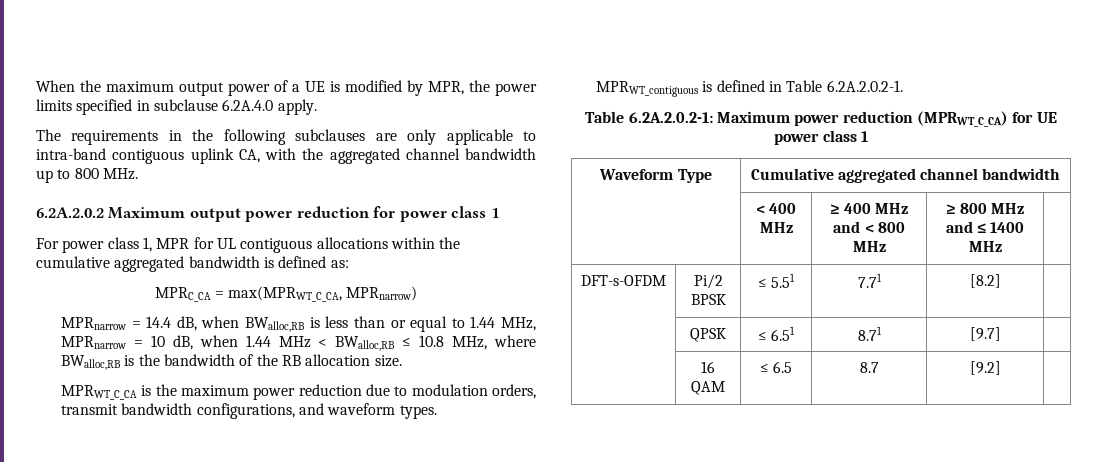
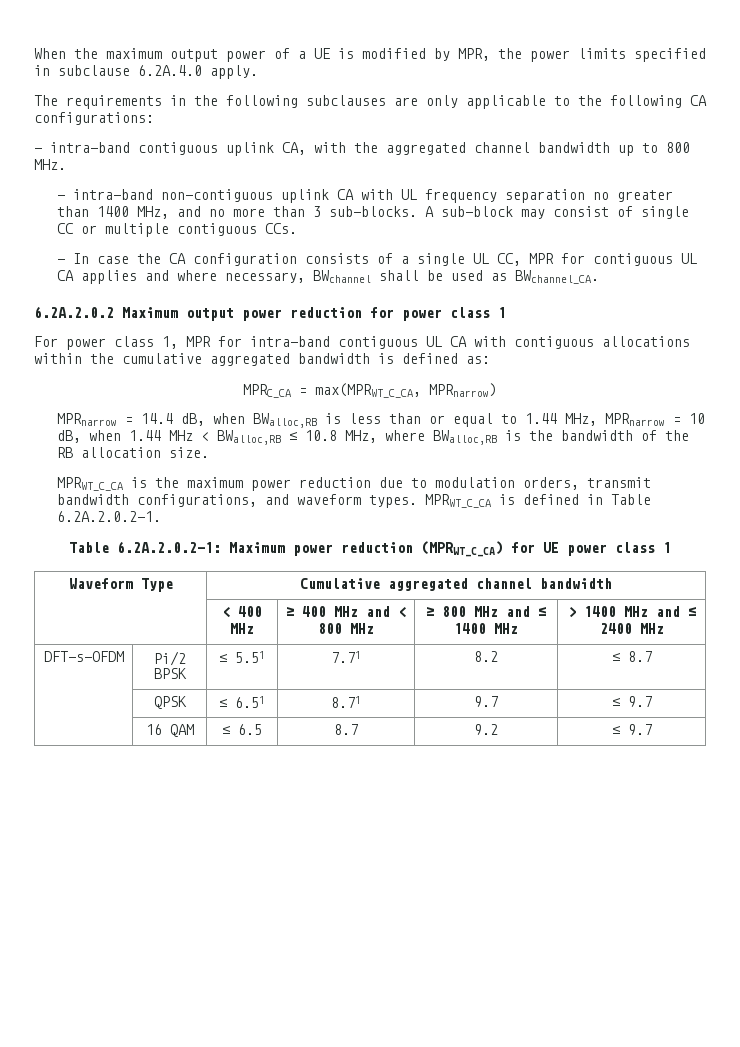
(536, 136) none -> [578,95,707,108] [34,112,154,125] [34,148,42,153] the following CA configurations: // -
(138, 174) none -> [57,189,674,203] [57,206,690,219] [57,223,298,237] [57,253,698,266] [57,270,600,284] // - intra-band non-contiguous uplink CA with UL frequency separation no greater than 1400 MHz, and no more than 3 sub-blocks. A sub-block may consist of single CC or multiple contiguous CCs. // - In case the CA configuration consists of a single UL CC, MPR for contiguous UL CA applies and where necessary, BWchannel shall be used as BWchannel_CA.
[216,238,236,249] UL -> [250,336,506,349] intra-band contiguous UL CA with
[596,81,699,97] MPRWT_contiguous -> [425,494,492,508] MPRWT_C_CA
(1002, 246) none -> [567,606,696,618] [599,623,664,634] > 1400 MHz and ≤ 2400 MHz
[969,274,1001,288] [8.2] | -> [474,651,498,662] [611,651,652,662] 8.2 | ≤ 8.7
[969,327,1001,341] [9.7] | -> [474,696,498,707] [611,696,652,707] 9.7 | ≤ 9.7
[969,361,1001,375] [9.2] | -> [474,724,498,735] [611,724,652,735] 9.2 | ≤ 9.7

